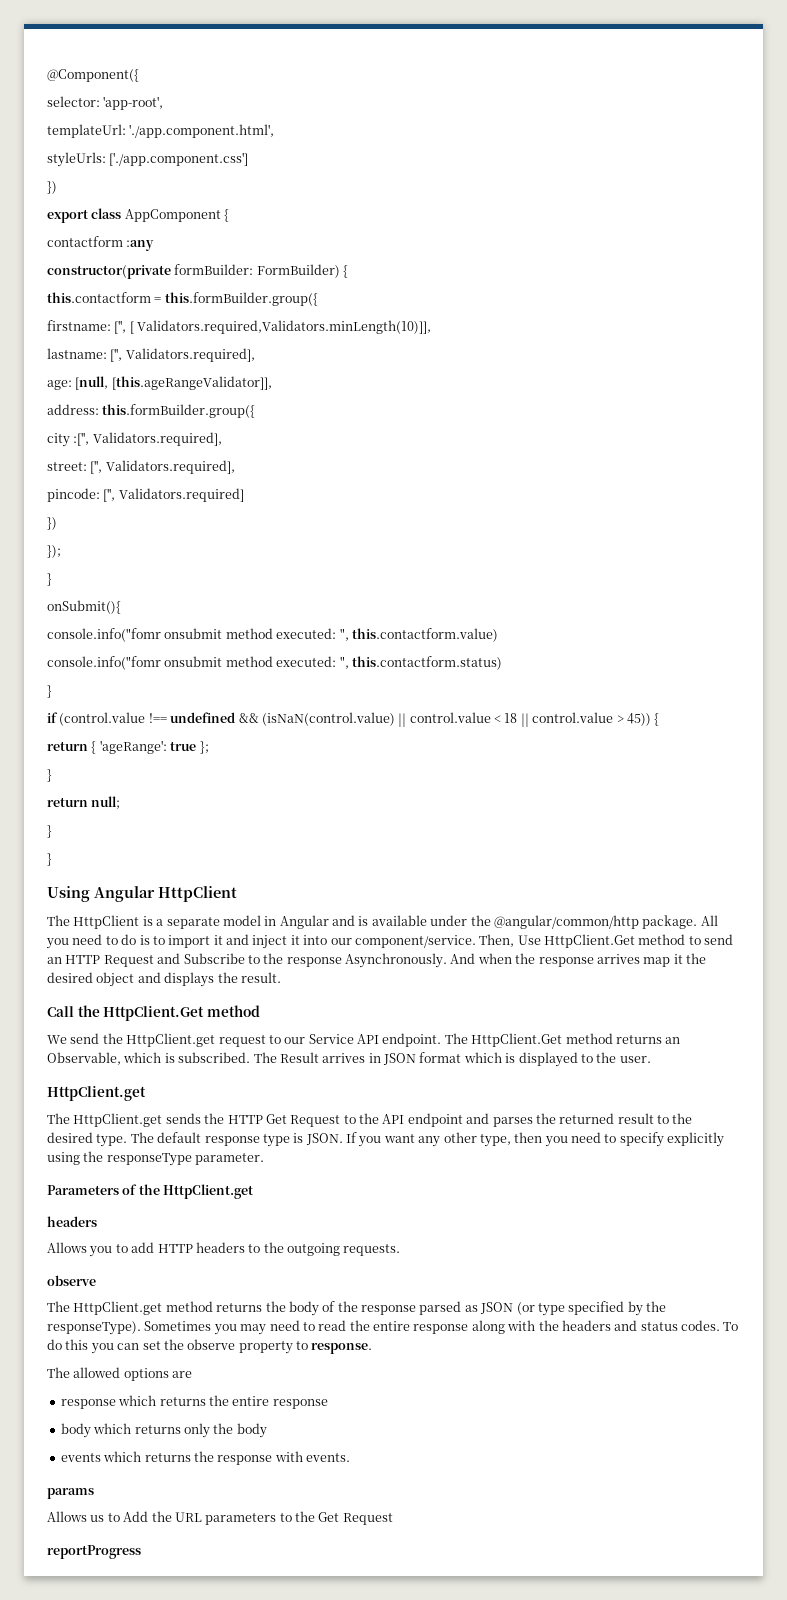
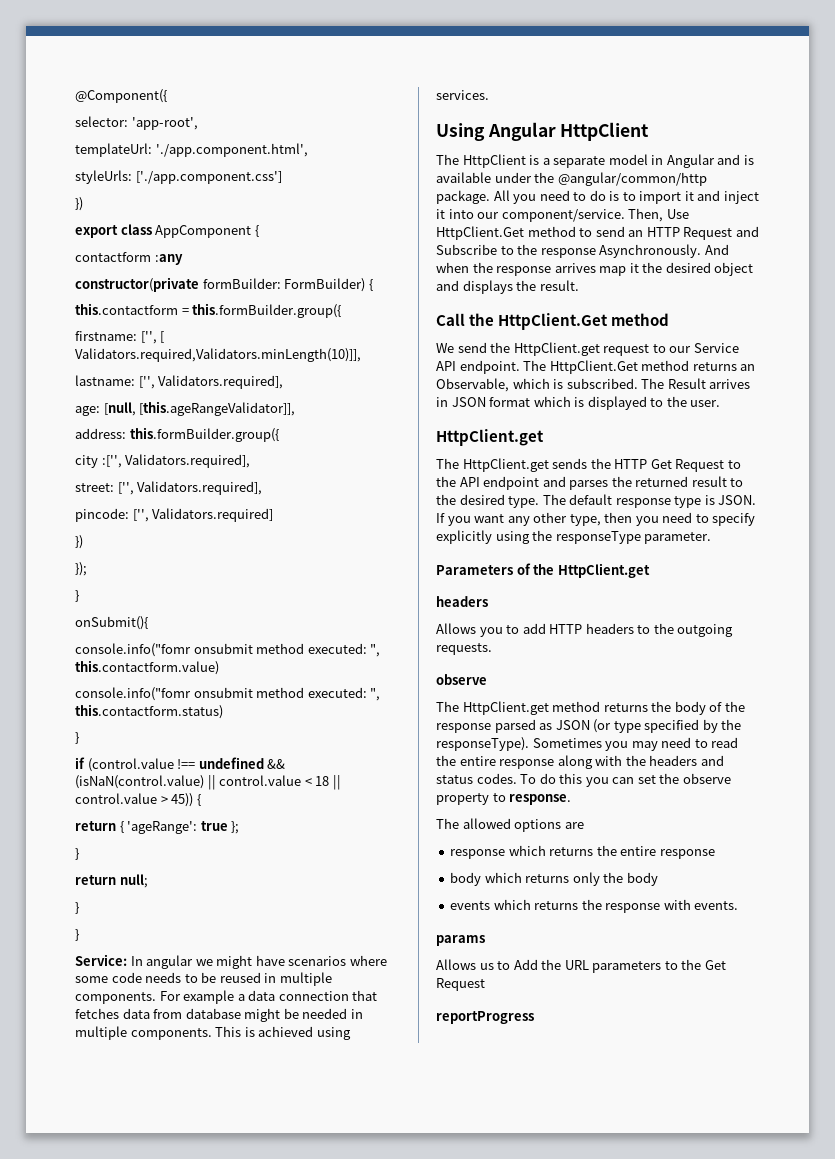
(52, 859) none -> [75,954,387,969] [75,972,332,986] [75,990,378,1004] [75,1008,363,1022] [75,1026,351,1040] [436,90,489,100] // Service: In angular we might have scenarios where some code needs to be reused in multiple components. For example a data connection that fetches data from database might be needed in multiple components. This is achieved using services.

